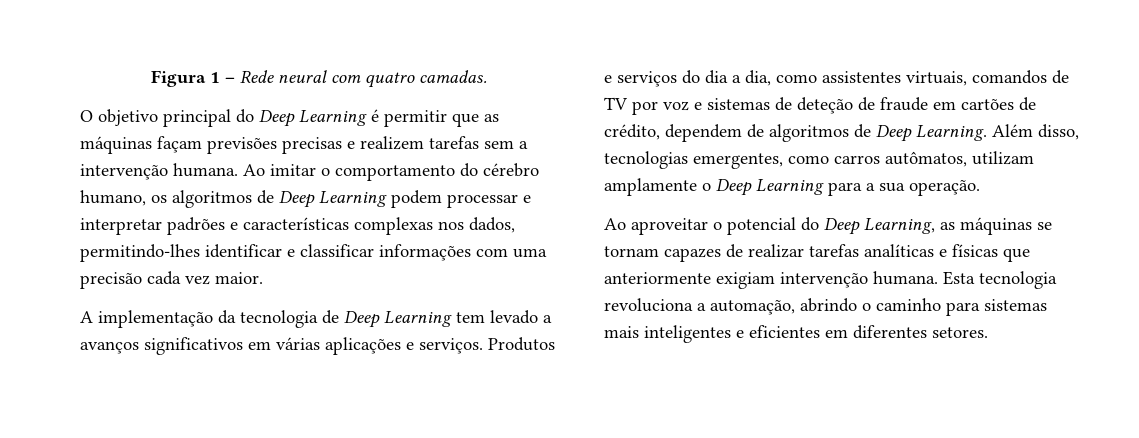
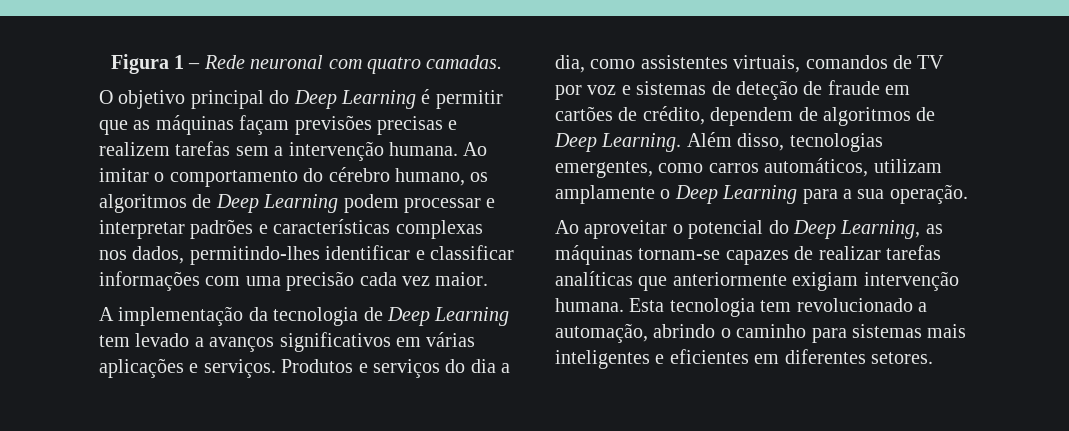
[278,70,327,83] neural -> [250,55,324,69] neuronal
[885,151,967,167] autômatos, -> [764,158,869,177] automáticos,
[1037,222,1052,230] [604,246,659,257] se tornam -> [638,248,721,260] tornam-se
[939,244,998,257] e físicas -> (633, 278) none
[604,298,693,312] revoluciona -> [760,298,913,312] tem revolucionado

